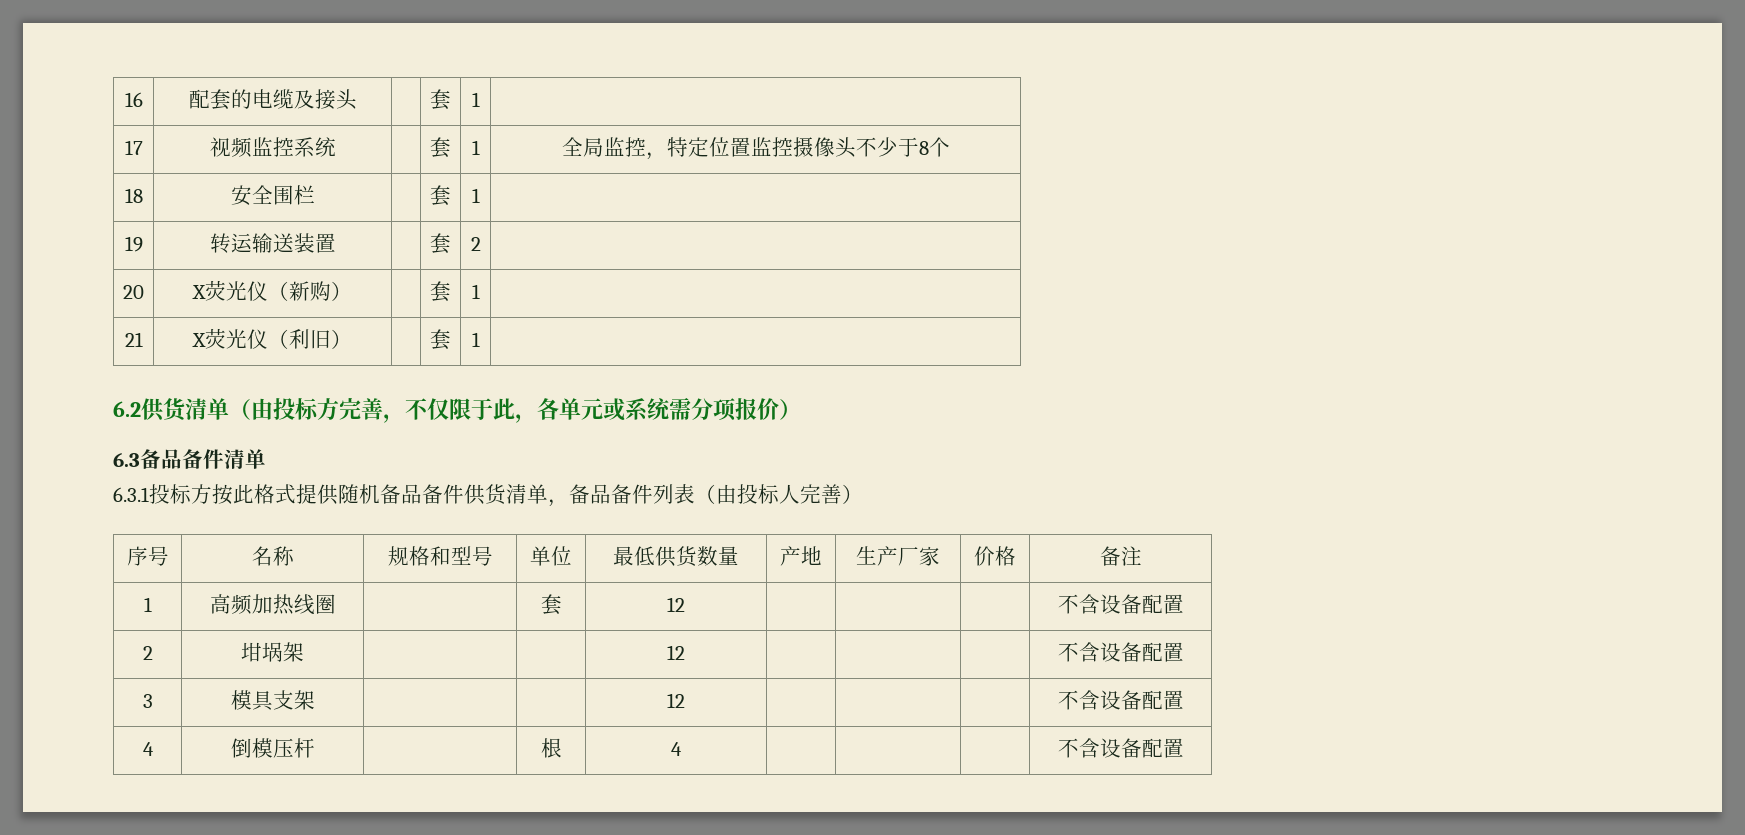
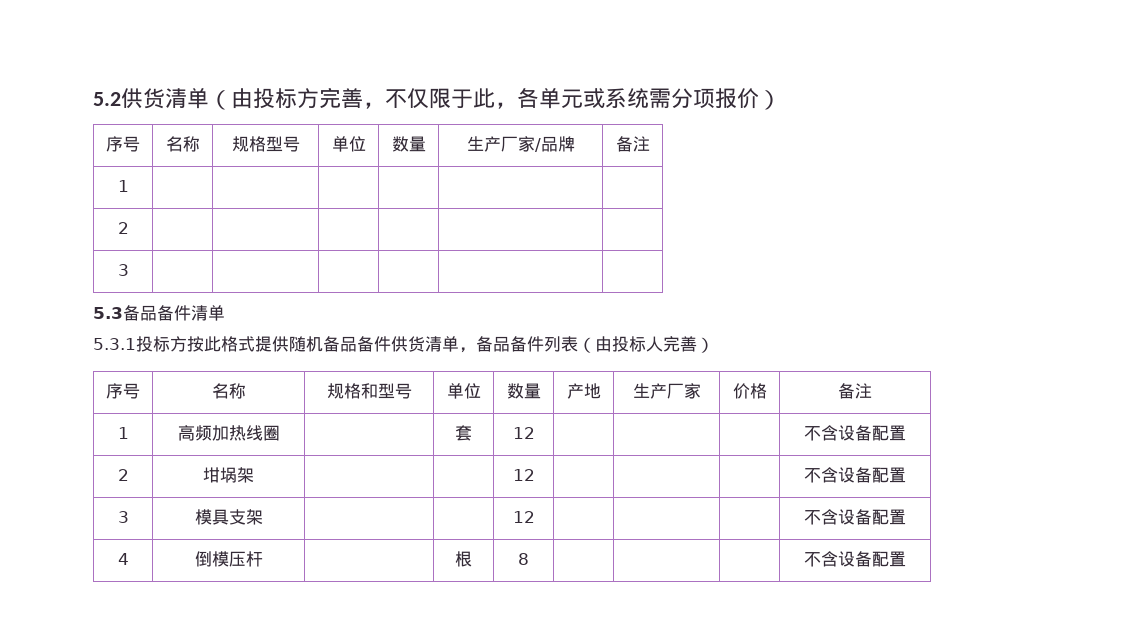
[124,92,143,107] [188,89,357,110] [430,89,451,110] [471,92,480,107] [124,140,143,155] [209,137,336,158] [430,137,451,158] [471,140,480,155] [561,137,950,160] [124,188,143,203] [230,185,315,206] [430,185,451,206] [471,188,480,203] [124,236,143,252] [209,233,336,254] [430,233,451,254] [470,237,481,251] [123,285,144,299] [192,280,352,301] [430,281,451,302] [471,284,480,299] [124,332,143,347] [192,328,352,349] [430,329,451,350] [471,332,480,347] [113,401,141,417] 16 | 配套的电缆及接头 | | 套 | 1 | // 17 | 视频监控系统 | | 套 | 1 | 全局监控，特定位置监控摄像头不少于8个 // 18 | 安全围栏 | | 套 | 1 | // 19 | 转运输送装置 | | 套 | 2 | // 20 | X荧光仪（新购） | | 套 | 1 | // 21 | X荧光仪（利旧） | | 套 | 1 | // 6.2 -> [93,92,121,106] 5.2
[113,453,140,467] // 6.3 -> [106,136,140,152] [165,136,200,152] [231,136,300,152] [331,136,366,152] [391,136,426,152] [466,136,575,152] [615,136,650,152] [117,180,129,192] [117,222,129,234] [117,264,129,276] [93,307,123,319] // 序号 | 名称 | 规格型号 | 单位 | 数量 | 生产厂家/品牌 | 备注 // 1 | | | | | | // 2 | | | | | | // 3 | | | | | | // 5.3
[113,487,149,502] 6.3.1 -> [93,338,136,350] 5.3.1
[613,546,698,567] 最低供货 -> (481, 391) none
[671,742,682,756] 4 -> [518,553,529,565] 8

